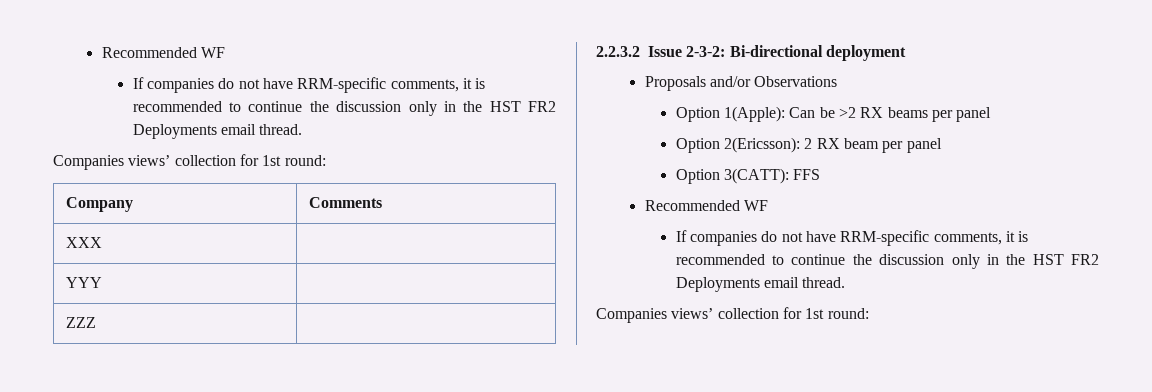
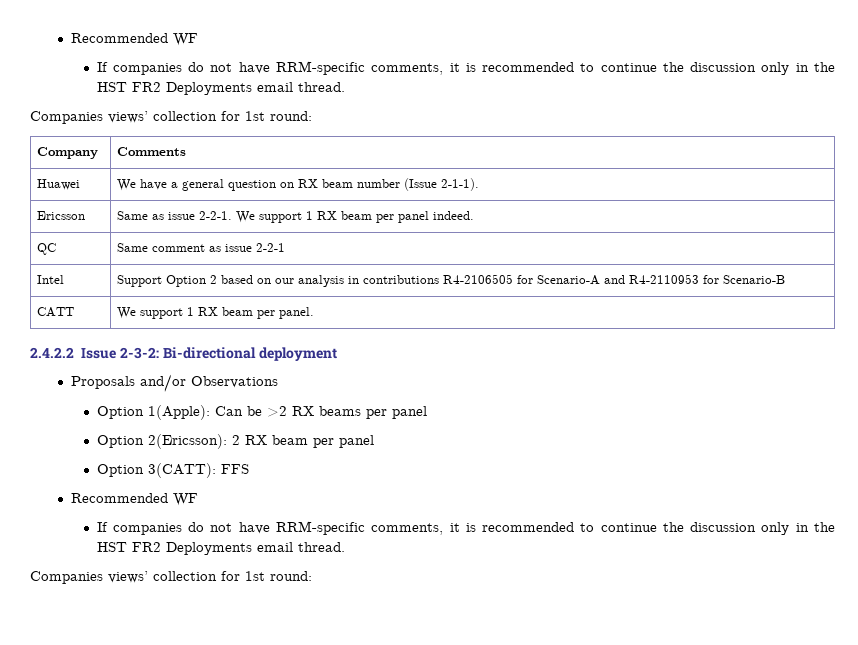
[65,237,102,248] [65,277,102,288] [65,317,96,328] [596,46,640,57] XXX | // YYY | // ZZZ | // 2.2.3.2 -> [37,179,81,190] [117,178,480,191] [37,211,86,220] [117,211,475,223] [37,243,57,255] [117,243,286,252] [37,275,65,284] [117,274,786,287] [37,307,75,317] [117,307,315,319] [30,347,74,358] Huawei | We have a general question on RX beam number (Issue 2-1-1). // Ericsson | Same as issue 2-2-1. We support 1 RX beam per panel indeed. // QC | Same comment as issue 2-2-1 // Intel | Support Option 2 based on our analysis in contributions R4-2106505 for Scenario-A and R4-2110953 for Scenario-B // CATT | We support 1 RX beam per panel. // 2.4.2.2

